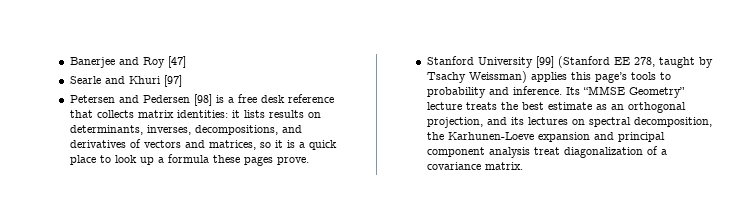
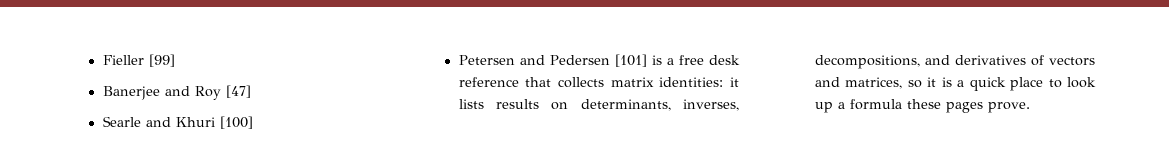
(69, 62) none -> [102,54,175,67] Fieller [99] //
[163,75,182,87] [97] -> [219,116,253,129] [100]
[193,94,212,106] [98] -> [614,54,647,67] [101]
[426,56,713,68] [426,71,671,83] [426,86,685,98] [426,102,686,113] [426,117,712,128] [426,132,665,142] [426,146,667,158] [426,162,523,170] // Stanford University [99] (Stanford EE 278, taught by Tsachy Weissman) applies this page’s tools to probability and inference. Its “MMSE Geometry” lecture treats the best estimate as an orthogonal projection, and its lectures on spectral decomposition, the Karhunen-Loeve expansion and principal component analysis treat diagonalization of a covariance matrix. -> (1030, 107) none

